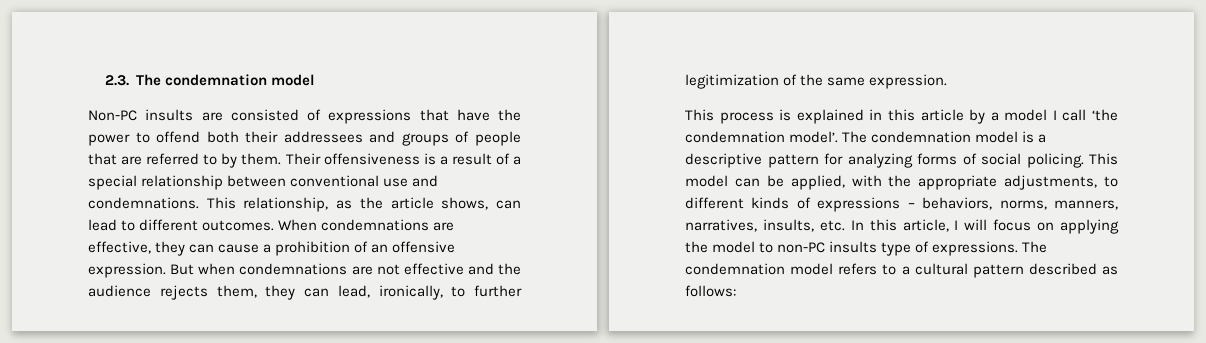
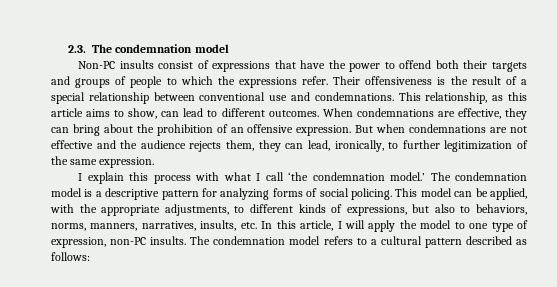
[201,109,299,121] are consisted -> [158,61,194,69] consist
[283,131,363,143] addressees -> [492,62,527,72] targets
[88,153,282,168] that are referred to by them. -> [166,76,329,88] to which the expressions refer.
[439,156,448,165] a -> [450,76,468,85] the
[359,197,489,210] the article shows, -> [508,92,528,101] [51,108,158,119] this article aims to show,
[218,244,272,253] cause a -> [72,124,154,136] bring about the
[685,109,1048,124] This process is explained in this article by a model -> [78,172,251,184] I explain this process with what
[789,131,839,143] model’. -> [390,172,426,181] model.’
[817,197,915,212] expressions – -> [346,204,471,216] expressions, but also to
[993,219,1119,234] [685,241,1019,256] focus on applying the model to non-PC insults type of expressions. -> [368,220,528,232] [51,236,187,248] apply the model to one type of expression, non-PC insults.

